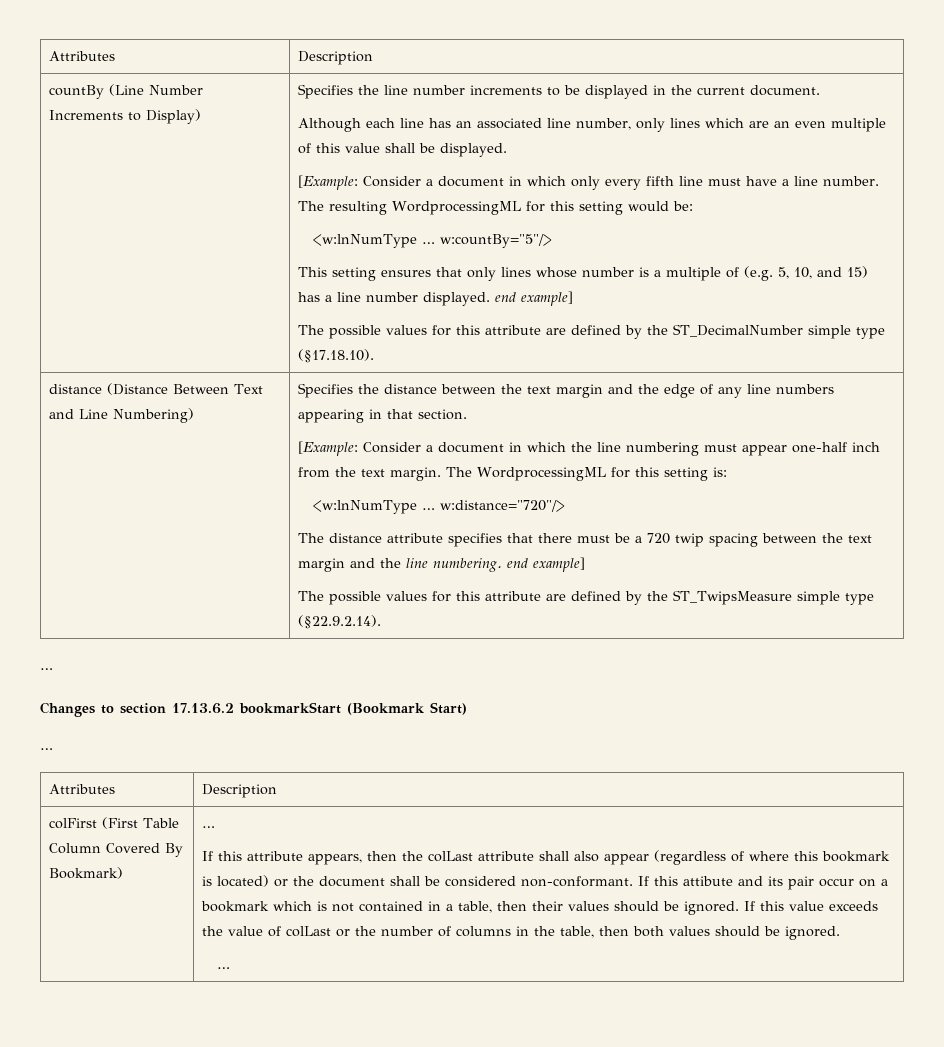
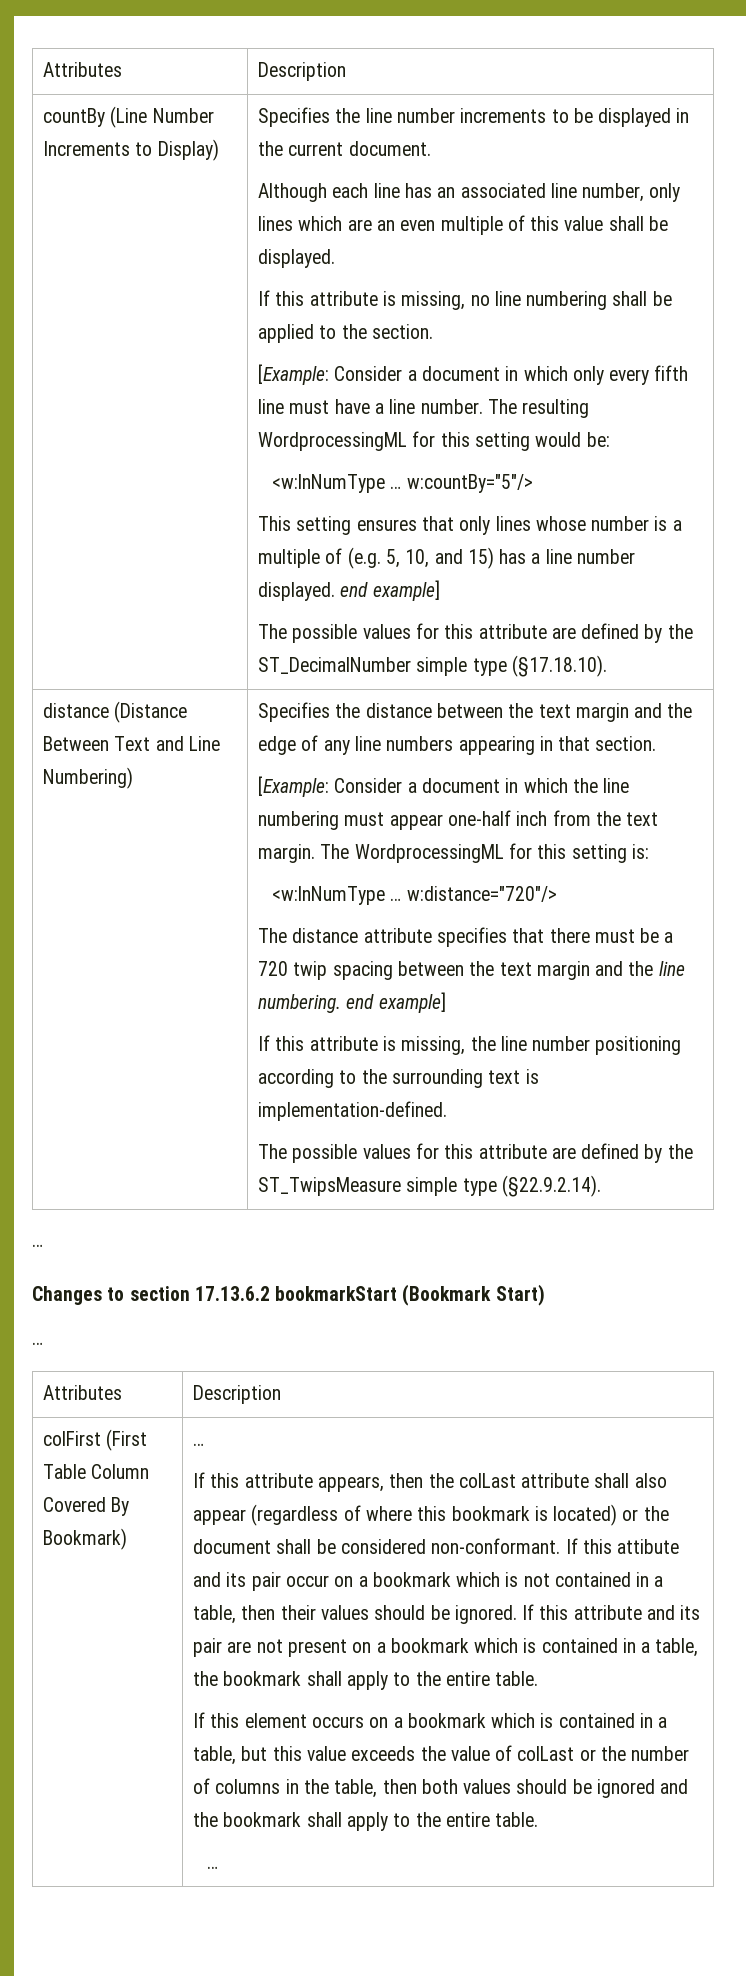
(508, 150) none -> [258,290,672,310] [258,324,433,343] // If this attribute is missing, no line numbering shall be applied to the section.
(586, 564) none -> [258,1035,682,1055] [258,1069,539,1088] [258,1101,448,1121] // If this attribute is missing, the line number positioning according to the surrounding text is implementation-defined.
(785, 906) none -> [573,1605,701,1620] [193,1638,699,1657] [193,1671,539,1690] [193,1712,668,1728] [193,1746,302,1765] attribute and its pair are not present on a bookmark which is contained in a table, the bookmark shall apply to the entire table. // If this element occurs on a bookmark which is contained in a table, but this
[785,926,841,940] ignored. -> [596,1779,689,1798] [193,1812,539,1831] ignored and the bookmark shall apply to the entire table.

